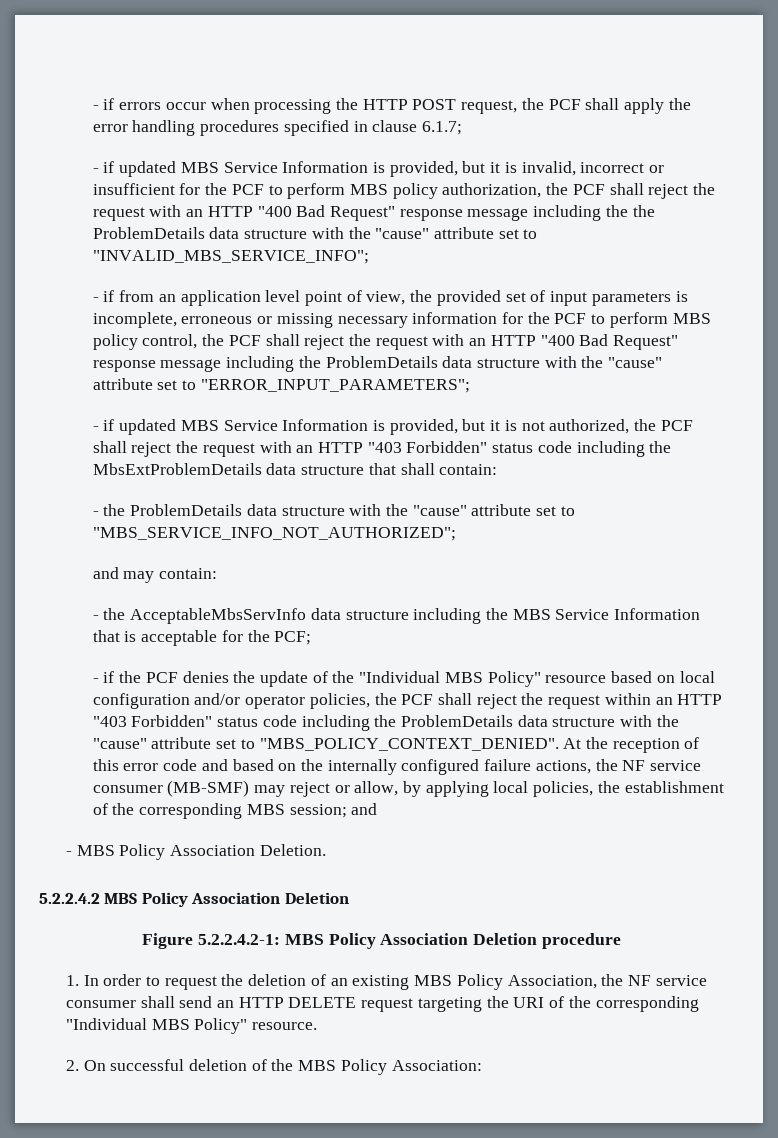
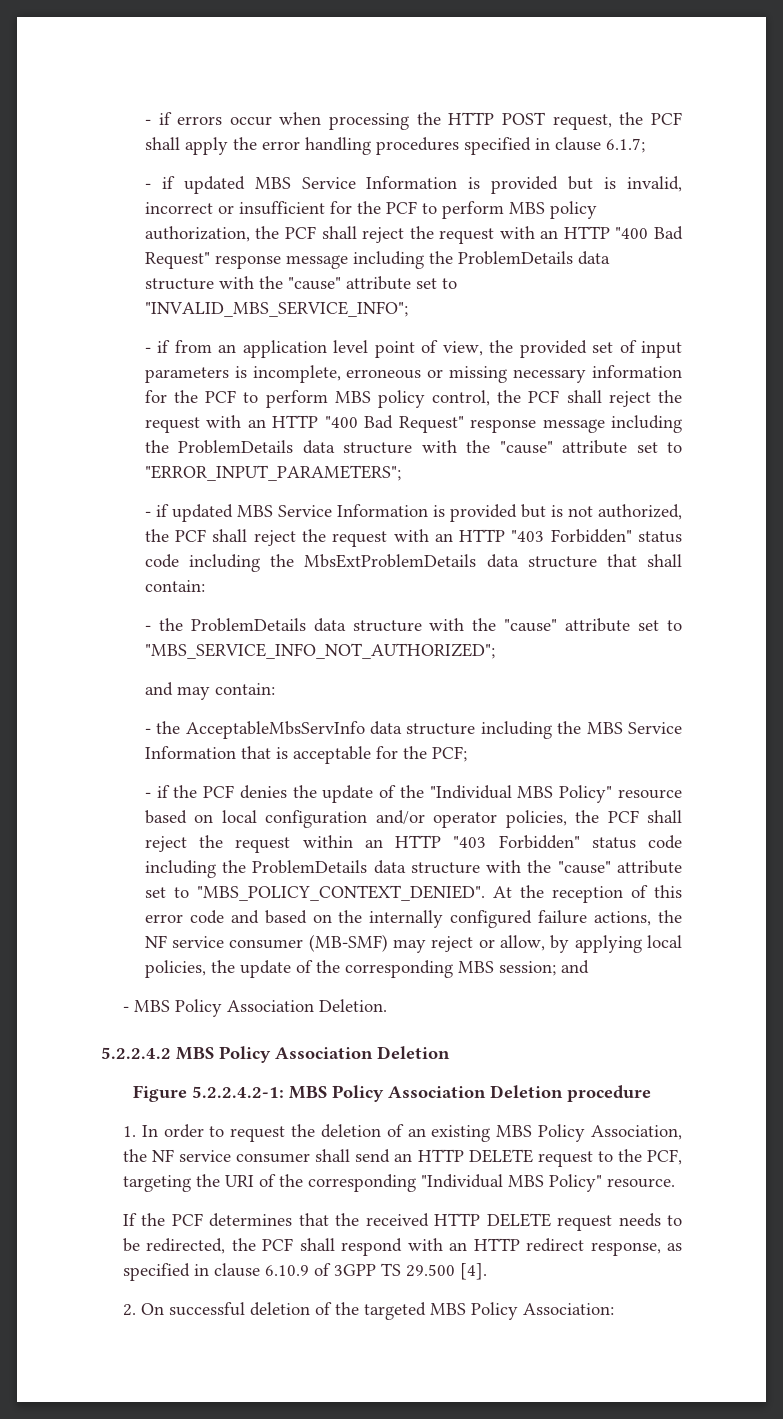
[389,161,501,177] provided, but it -> [491,176,594,194] provided but
[632,205,655,217] the -> (453, 257) none
[389,419,501,435] provided, but it -> [449,504,546,522] provided but
[624,781,724,793] establishment -> [239,960,291,978] update
(414, 1005) none -> [597,1149,682,1165] to the PCF,
(318, 1026) none -> [122,1213,682,1231] [122,1238,682,1256] [122,1263,487,1281] // If the PCF determines that the received HTTP DELETE request needs to be redirected, the PCF shall respond with an HTTP redirect response, as specified in clause 6.10.9 of 3GPP TS 29.500 [4].
(294, 1065) none -> [363,1302,426,1320] targeted

